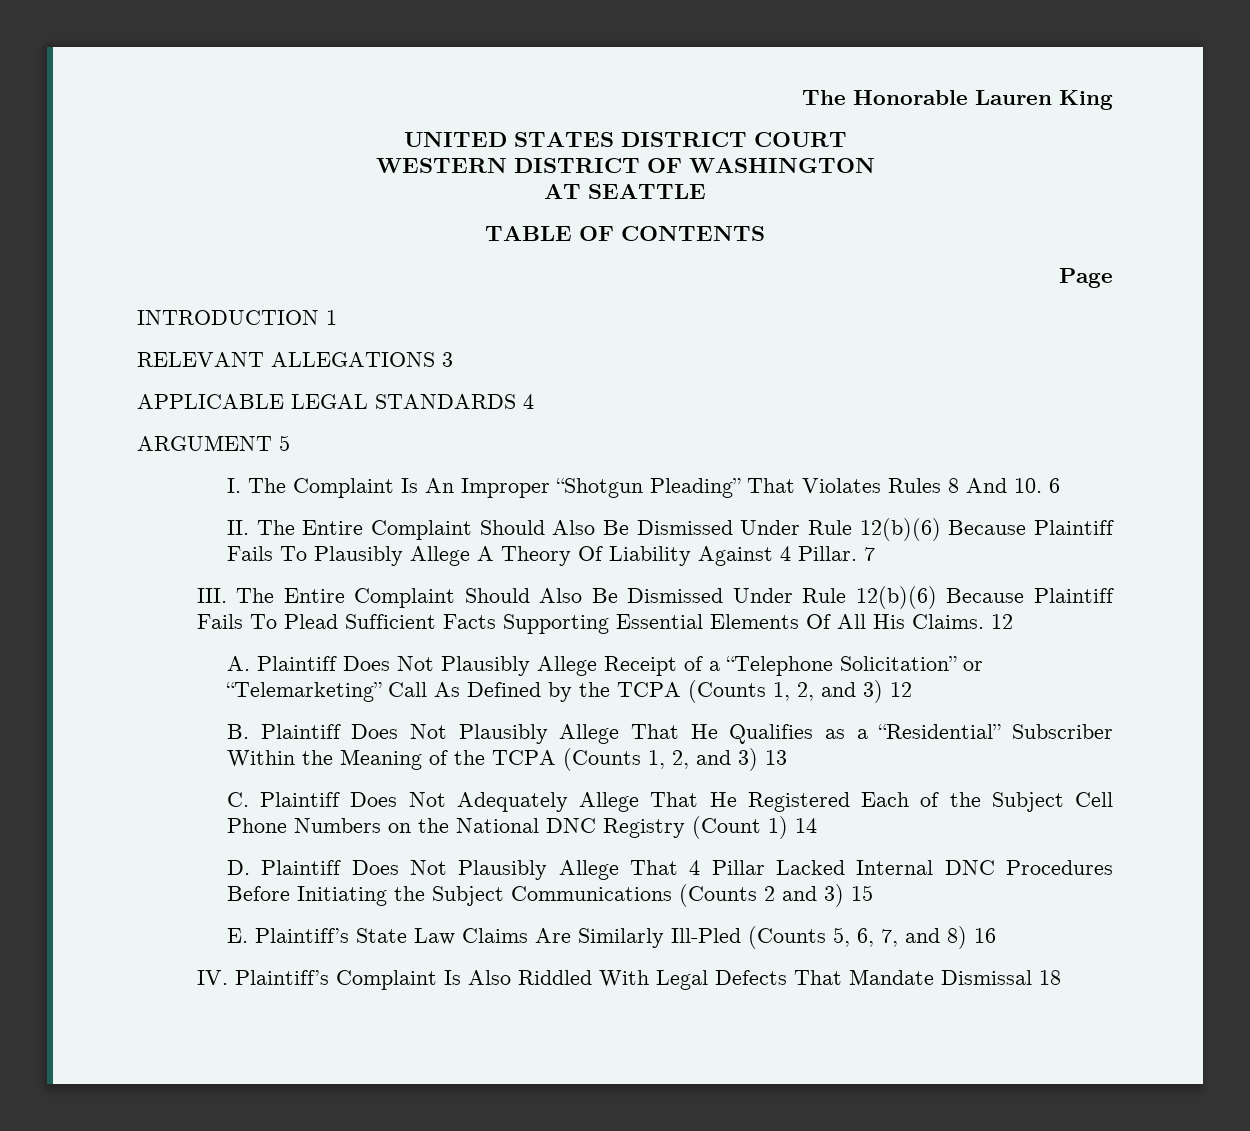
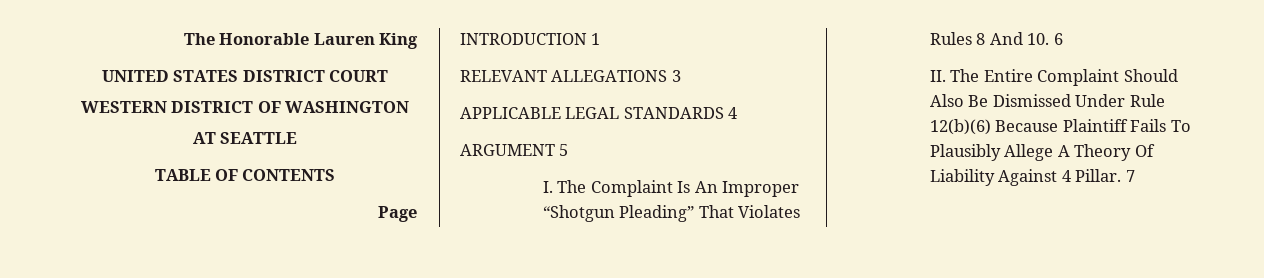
[196,586,1114,609] [196,614,1013,634] [226,656,983,676] [225,680,912,703] [226,724,1113,744] [226,748,787,771] [226,792,1113,812] [226,816,817,839] [226,860,1113,880] [226,884,873,907] [226,926,996,949] [196,969,1061,990] // III. The Entire Complaint Should Also Be Dismissed Under Rule 12(b)(6) Because Plaintiff Fails To Plead Sufficient Facts Supporting Essential Elements Of All His Claims. 12 // A. Plaintiff Does Not Plausibly Allege Receipt of a “Telephone Solicitation” or “Telemarketing” Call As Defined by the TCPA (Counts 1, 2, and 3) 12 // B. Plaintiff Does Not Plausibly Allege That He Qualifies as a “Residential” Subscriber Within the Meaning of the TCPA (Counts 1, 2, and 3) 13 // C. Plaintiff Does Not Adequately Allege That He Registered Each of the Subject Cell Phone Numbers on the National DNC Registry (Count 1) 14 // D. Plaintiff Does Not Plausibly Allege That 4 Pillar Lacked Internal DNC Procedures Before Initiating the Subject Communications (Counts 2 and 3) 15 // E. Plaintiff’s State Law Claims Are Similarly Ill-Pled (Counts 5, 6, 7, and 8) 16 // IV. Plaintiff’s Complaint Is Also Riddled With Legal Defects That Mandate Dismissal 18 -> (1135, 176) none

